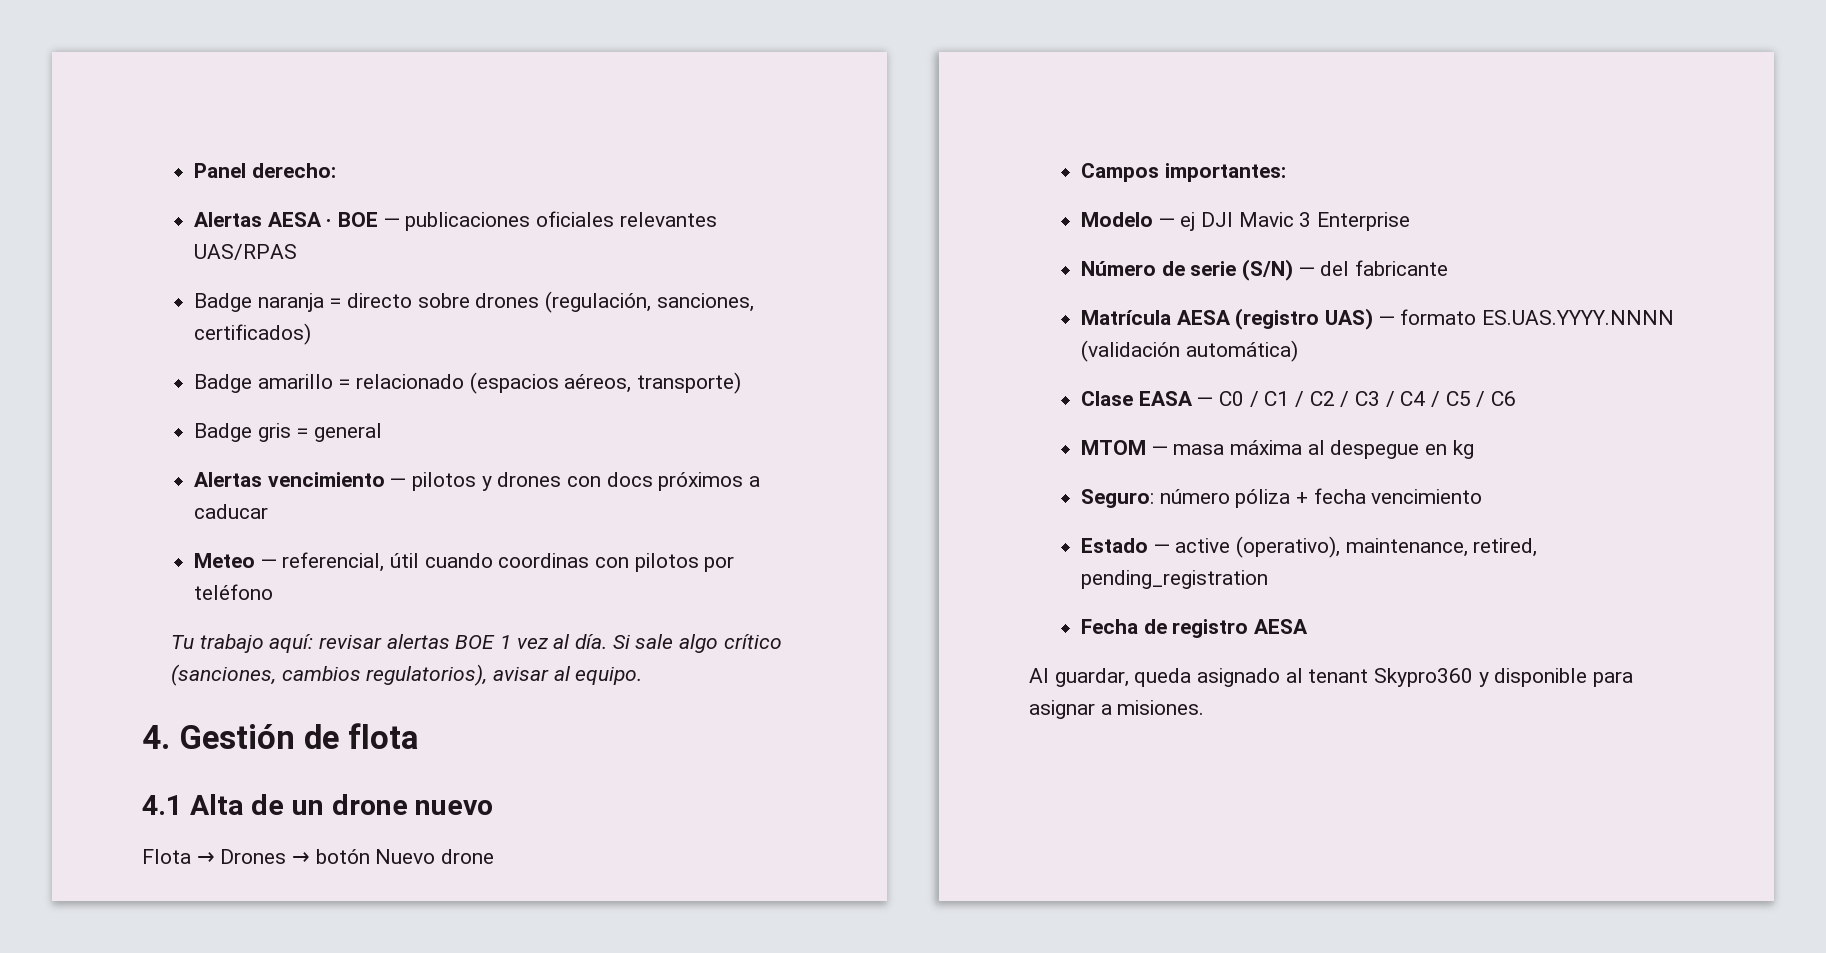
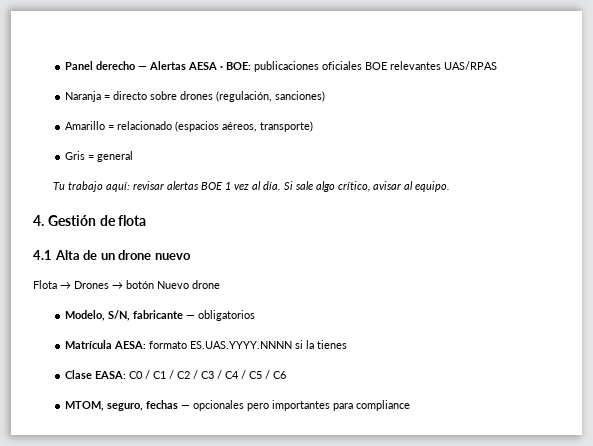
[251,163,336,178] derecho: // -> [96,61,148,70] derecho —
[338,212,400,227] BOE — -> [226,62,252,70] BOE:
(615, 219) none -> [365,62,388,70] BOE
[194,293,324,312] Badge naranja -> [65,91,102,102] Naranja
[656,293,754,312] [194,323,312,345] [194,374,333,393] sanciones, certificados) // Badge amarillo -> [275,91,326,102] [65,121,106,130] sanciones) // Amarillo
[194,423,291,442] Badge gris -> [65,151,86,160] Gris
[194,472,761,491] [194,504,269,519] [194,552,735,572] [194,584,274,600] // Alertas vencimiento — pilotos y drones con docs próximos a caducar // Meteo — referencial, útil cuando coordinas con pilotos por teléfono -> (134, 156) none
[723,634,782,649] [170,664,488,686] crítico (sanciones, cambios regulatorios), -> [338,181,371,192] crítico,
[1081,163,1286,182] [1081,212,1411,231] [1081,259,1449,281] [1081,308,1675,330] [1081,340,1298,362] Campos importantes: // Modelo — ej DJI Mavic 3 Enterprise // Número de serie (S/N) — del fabricante // Matrícula AESA (registro UAS) — formato ES.UAS.YYYY.NNNN (validación automática) -> [65,310,256,321] [65,340,348,349] Modelo, S/N, fabricante — obligatorios // Matrícula AESA: formato ES.UAS.YYYY.NNNN si la tienes
[1138,391,1214,406] EASA — -> [95,371,127,379] EASA:
[1081,440,1474,459] [1081,488,1483,508] [1081,536,1538,558] [1081,570,1269,589] [1081,619,1309,638] [1029,668,1634,687] [1029,700,1205,719] MTOM — masa máxima al despegue en kg // Seguro: número póliza + fecha vencimiento // Estado — active (operativo), maintenance, retired, pending_registration // Fecha de registro AESA // Al guardar, queda asignado al tenant Skypro360 y disponible para asignar a misiones. -> [65,400,411,411] MTOM, seguro, fechas — opcionales pero importantes para compliance

